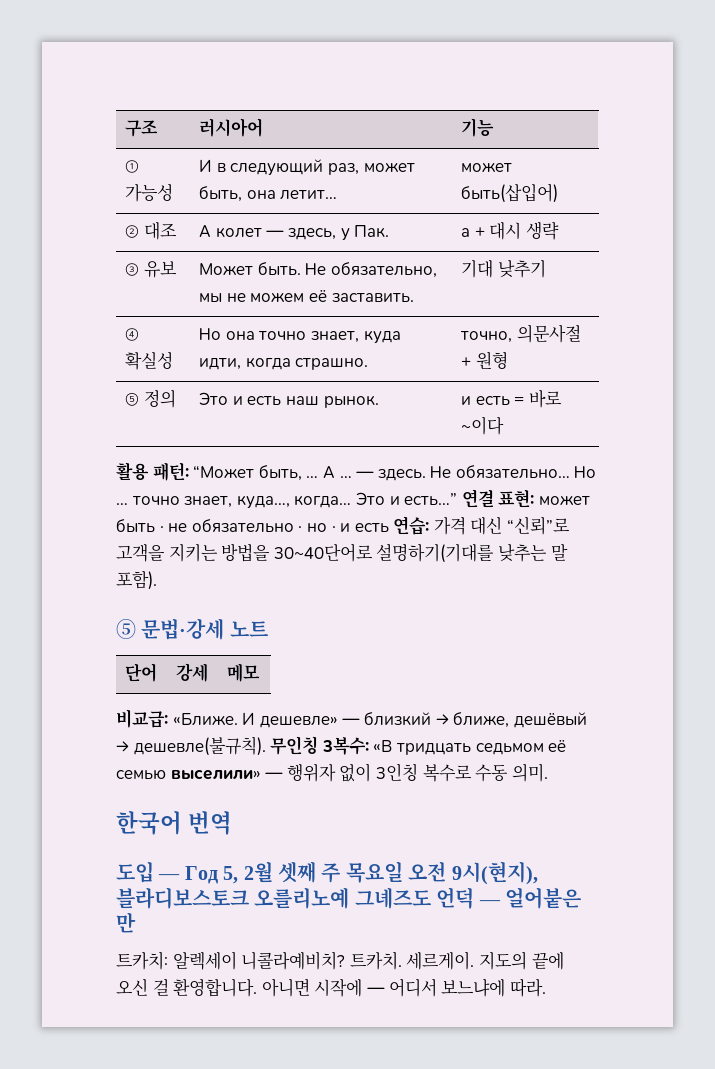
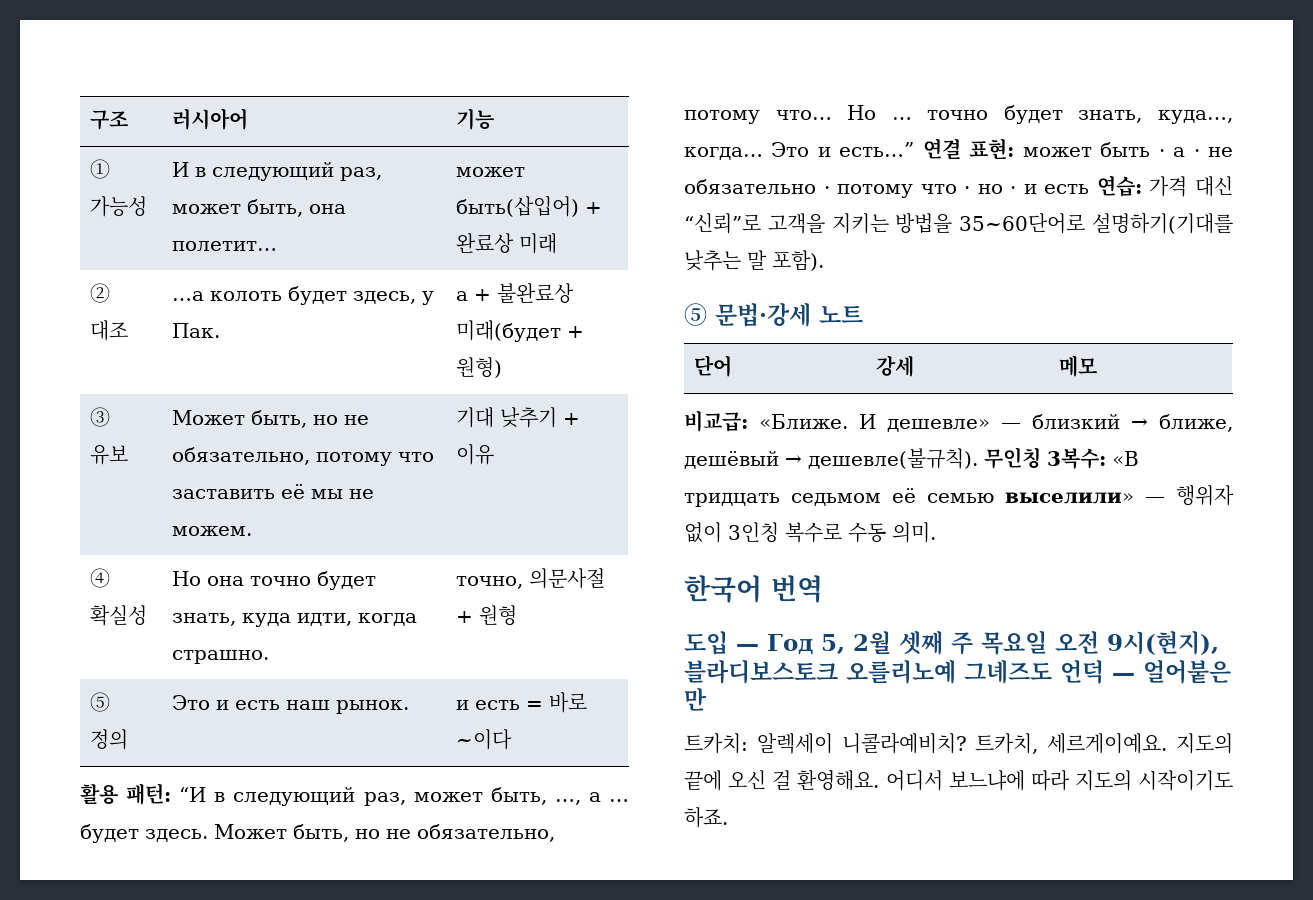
[279,190,338,200] летит… -> [171,241,277,251] полетит…
(559, 193) none -> [584,202,602,214] [455,233,557,254] + 완료상 미래
[199,225,285,238] А колет — -> [171,286,347,305] …а колоть будет
[489,221,559,240] 대시 생략 -> [496,283,574,303] [455,320,584,342] [455,357,502,378] 불완료상 미래(будет + 원형)
[257,262,437,278] [199,290,414,303] быть. Не обязательно, мы не можем её заставить. -> [250,410,369,428] [171,447,434,466] [171,484,374,499] [171,526,252,536] быть, но не обязательно, потому что заставить её мы не можем.
(546, 269) none -> [562,413,580,425] [455,444,494,465] + 이유
[310,331,359,343] знает, -> [316,571,376,590] [171,613,236,626] будет знать,
[193,465,570,481] “Может быть, … А … — здесь. Не обязательно… -> [179,787,630,806] [80,824,555,843] [684,110,832,124] “И в следующий раз, может быть, …, а … будет здесь. Может быть, но не обязательно, потому что…
[184,496,233,508] знает, -> [1003,105,1143,124] будет знать,
(164, 529) none -> [1173,147,1200,157] а ·
(303, 529) none -> [837,184,971,198] потому что ·
[273,543,373,562] 30~40단어로 -> [959,213,1086,234] 35~60단어로
[349,951,475,970] 트카치. 세르게이. -> [975,733,1168,754] 트카치, 세르게이예요.
[173,978,546,997] 환영합니다. 아니면 시작에 — 어디서 보느냐에 따라. -> [797,770,1233,791] [684,807,728,828] 환영해요. 어디서 보느냐에 따라 지도의 시작이기도 하죠.

